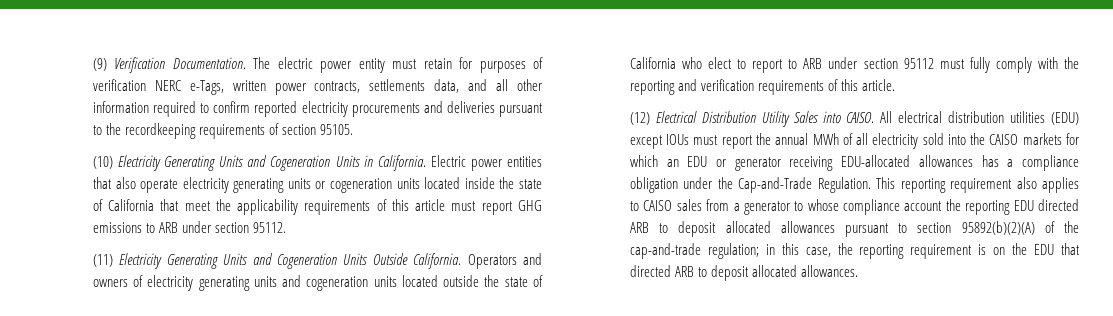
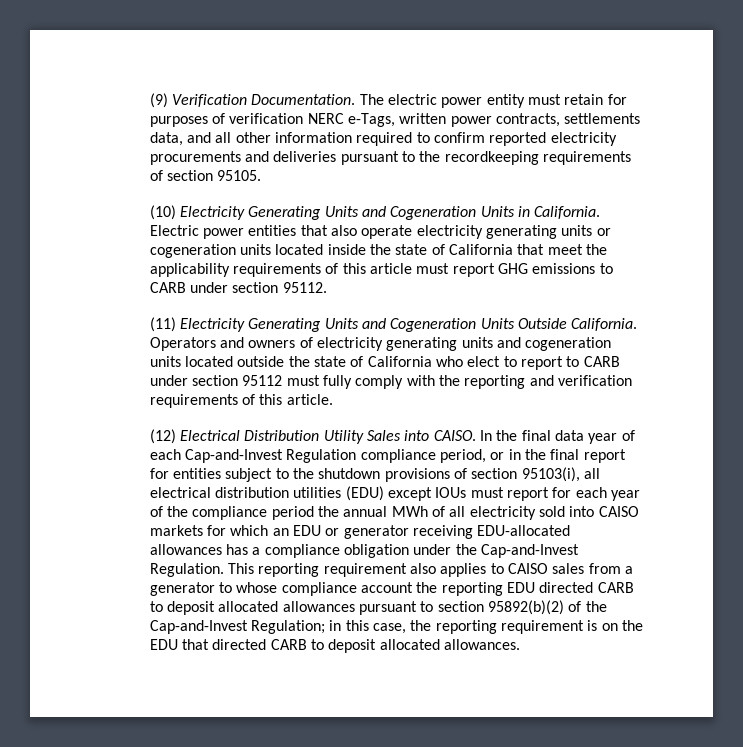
[159,222,179,233] ARB -> [149,282,186,293] CARB
[803,58,823,69] ARB -> [583,356,620,367] CARB
[880,111,893,123] All -> [480,430,635,444] [149,449,626,463] [149,467,601,482] In the final data year of each Cap-and-Invest Regulation compliance period, or in the final report for entities subject to the shutdown provisions of section 95103(i), all
(753, 142) none -> [552,487,641,501] [149,506,314,520] for each year of the compliance period
[970,133,986,145] the -> (595, 511) none
[738,177,813,193] Cap-and-Trade -> [481,544,580,558] Cap-and-Invest
[629,222,649,233] ARB -> [597,582,634,593] CARB
[961,221,1079,235] [629,243,759,259] 95892(b)(2)(A) of the cap-and-trade regulation; -> [488,600,607,615] [149,620,326,634] 95892(b)(2) of the Cap-and-Invest Regulation;
[674,266,694,277] ARB -> [270,639,307,650] CARB

